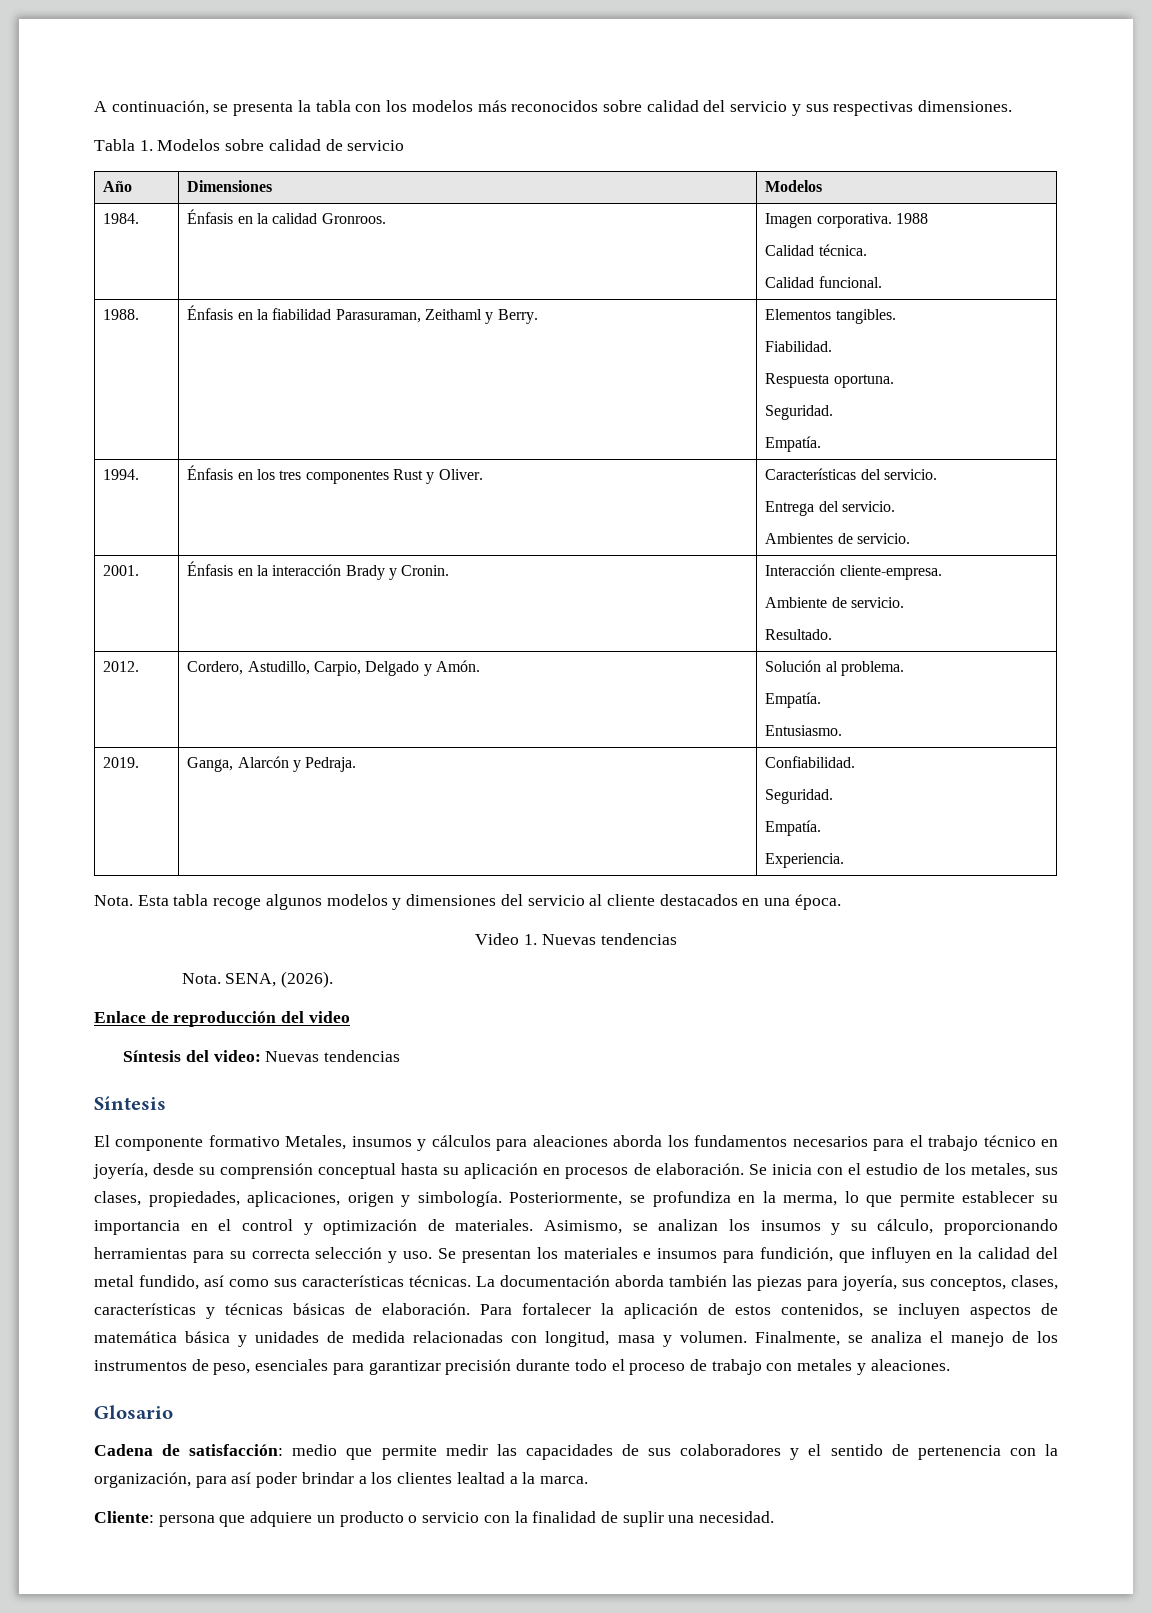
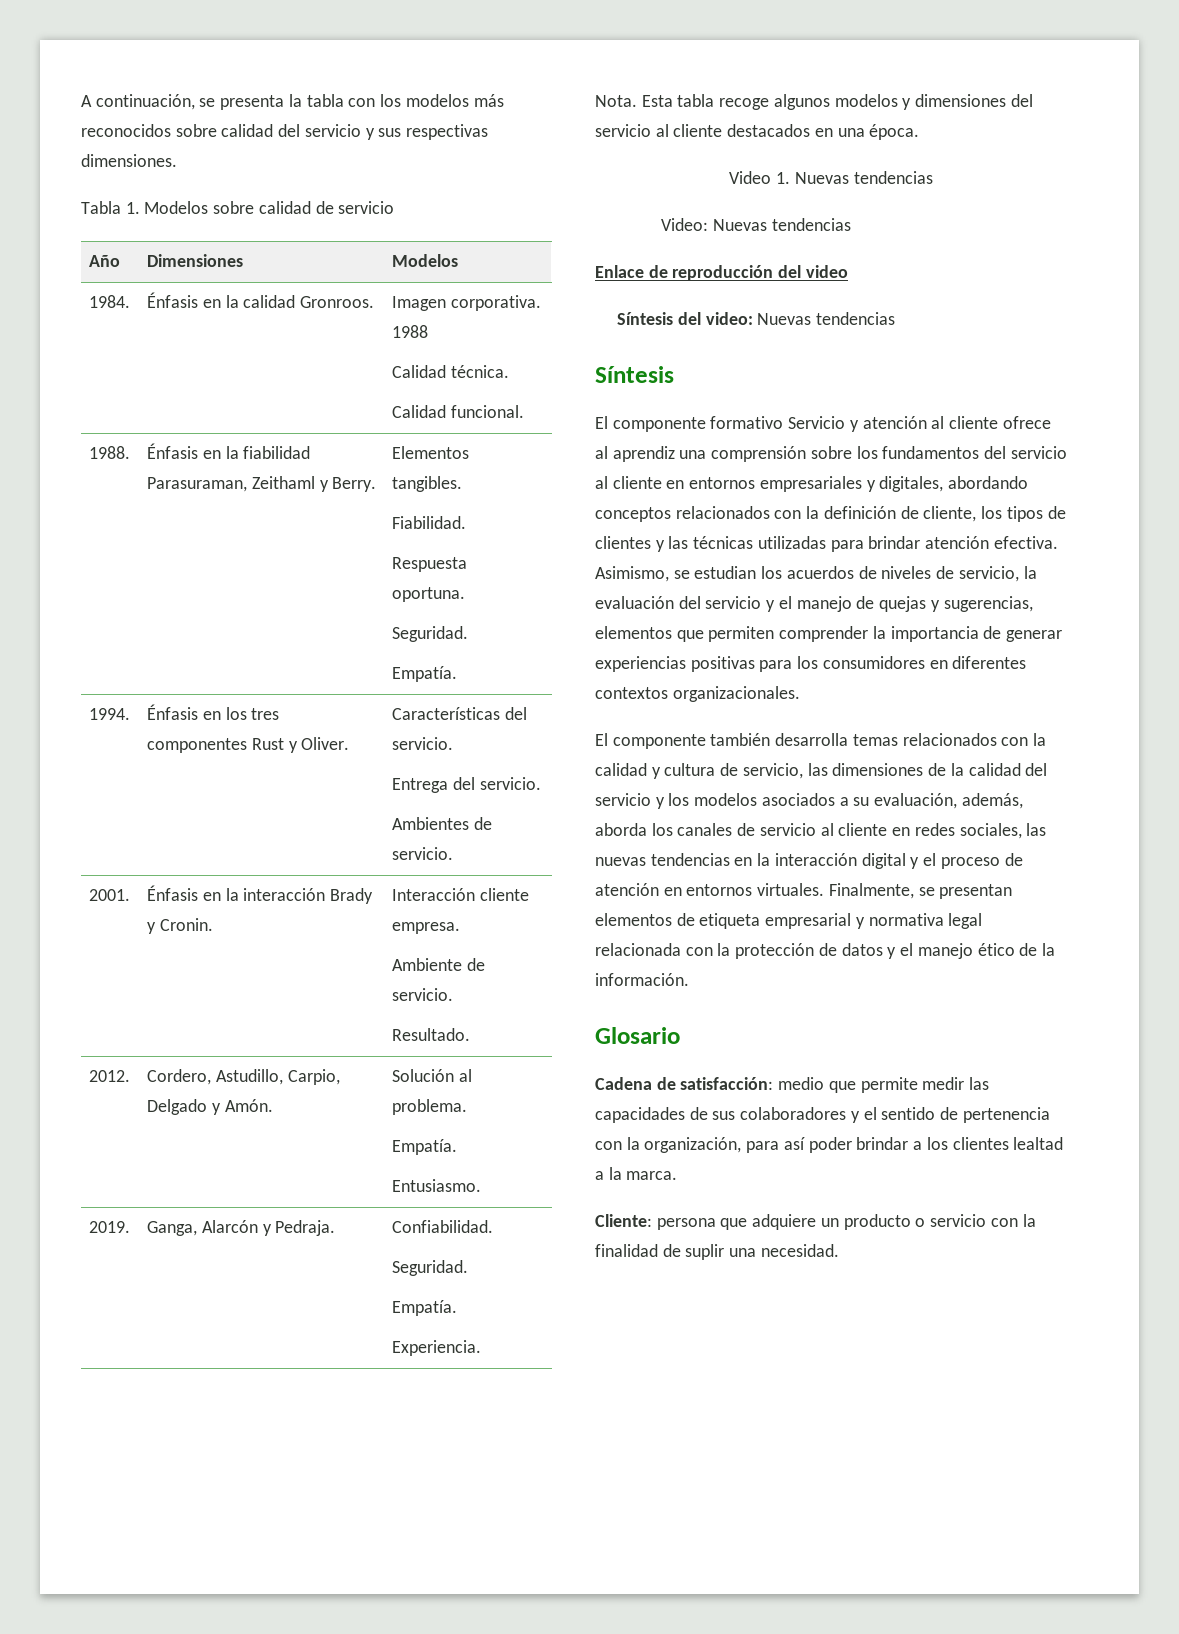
[839,565,942,580] cliente-empresa. -> [479,888,529,901] [392,922,461,934] cliente empresa.
[181,971,334,988] Nota. SENA, (2026). -> [661,218,851,231] Video: Nuevas tendencias
[285,1135,1059,1151] [93,1163,1058,1179] [94,1191,1058,1207] [94,1219,1058,1235] [94,1247,1059,1263] [94,1275,1058,1291] [94,1303,1058,1319] [94,1331,1058,1347] [94,1359,950,1375] Metales, insumos y cálculos para aleaciones aborda los fundamentos necesarios para el trabajo técnico en joyería, desde su comprensión conceptual hasta su aplicación en procesos de elaboración. Se inicia con el estudio de los metales, sus clases, propiedades, aplicaciones, origen y simbología. Posteriormente, se profundiza en la merma, lo que permite establecer su importancia en el control y optimización de materiales. Asimismo, se analizan los insumos y su cálculo, proporcionando herramientas para su correcta selección y uso. Se presentan los materiales e insumos para fundición, que influyen en la calidad del metal fundido, así como sus características técnicas. La documentación aborda también las piezas para joyería, sus conceptos, clases, características y técnicas básicas de elaboración. Para fortalecer la aplicación de estos contenidos, se incluyen aspectos de matemática básica y unidades de medida relacionadas con longitud, masa y volumen. Finalmente, se analiza el manejo de los instrumentos de peso, esenciales para garantizar precisión durante todo el proceso de trabajo con metales y aleaciones. -> [788,416,1051,432] [595,446,1067,462] [595,476,1029,492] [595,506,1066,522] [595,536,1058,552] [595,566,1037,582] [595,596,1033,612] [595,626,1063,642] [595,656,1027,672] [595,686,800,702] [595,733,1047,749] [595,763,1048,779] [595,793,1023,809] [595,823,1047,839] [595,853,1023,869] [595,883,1013,899] [595,913,983,929] [595,943,1055,959] [595,973,689,986] Servicio y atención al cliente ofrece al aprendiz una comprensión sobre los fundamentos del servicio al cliente en entornos empresariales y digitales, abordando conceptos relacionados con la definición de cliente, los tipos de clientes y las técnicas utilizadas para brindar atención efectiva. Asimismo, se estudian los acuerdos de niveles de servicio, la evaluación del servicio y el manejo de quejas y sugerencias, elementos que permiten comprender la importancia de generar experiencias positivas para los consumidores en diferentes contextos organizacionales. // El componente también desarrolla temas relacionados con la calidad y cultura de servicio, las dimensiones de la calidad del servicio y los modelos asociados a su evaluación, además, aborda los canales de servicio al cliente en redes sociales, las nuevas tendencias en la interacción digital y el proceso de atención en entornos virtuales. Finalmente, se presentan elementos de etiqueta empresarial y normativa legal relacionada con la protección de datos y el manejo ético de la información.

